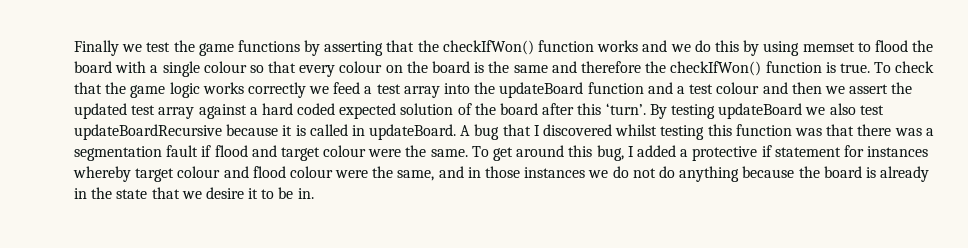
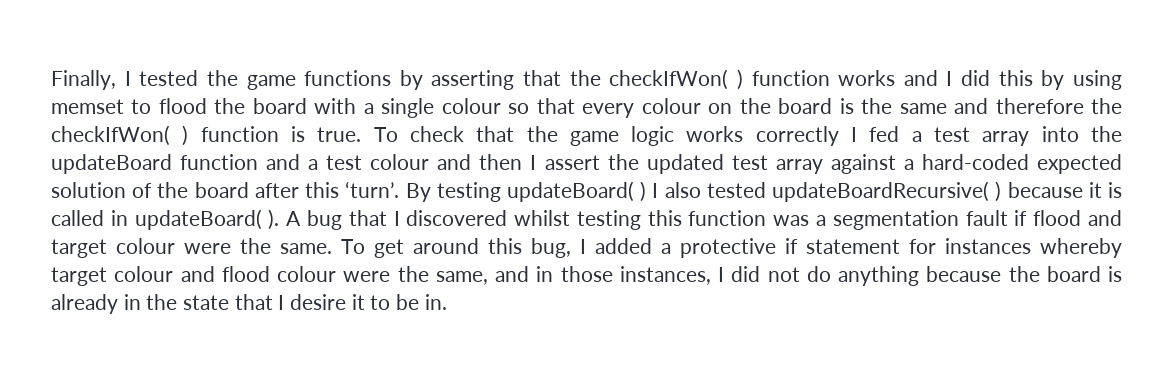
[74,40,171,56] Finally we test -> [51,70,199,90] Finally, I tested
[442,40,534,55] checkIfWon() -> [609,69,743,90] checkIfWon( )
[670,40,711,52] we do -> [946,70,991,86] I did
[670,61,762,76] checkIfWon() -> [51,125,189,146] checkIfWon( )
[309,82,361,94] we feed -> [851,126,900,142] I fed
[824,86,845,94] we -> [530,155,537,170] I
[261,103,336,115] hard coded -> [921,154,1029,170] hard-coded
[718,103,884,119] [74,124,222,140] updateBoard we also test updateBoardRecursive -> [507,181,1002,202] updateBoard( ) I also tested updateBoardRecursive( )
[369,124,457,140] updateBoard. -> [134,209,280,230] updateBoard( ).
[826,124,922,136] that there was -> (810, 220) none
[524,166,629,178] instances we do -> [619,266,761,285] instances, I did
[181,191,202,199] we -> [278,295,285,310] I

